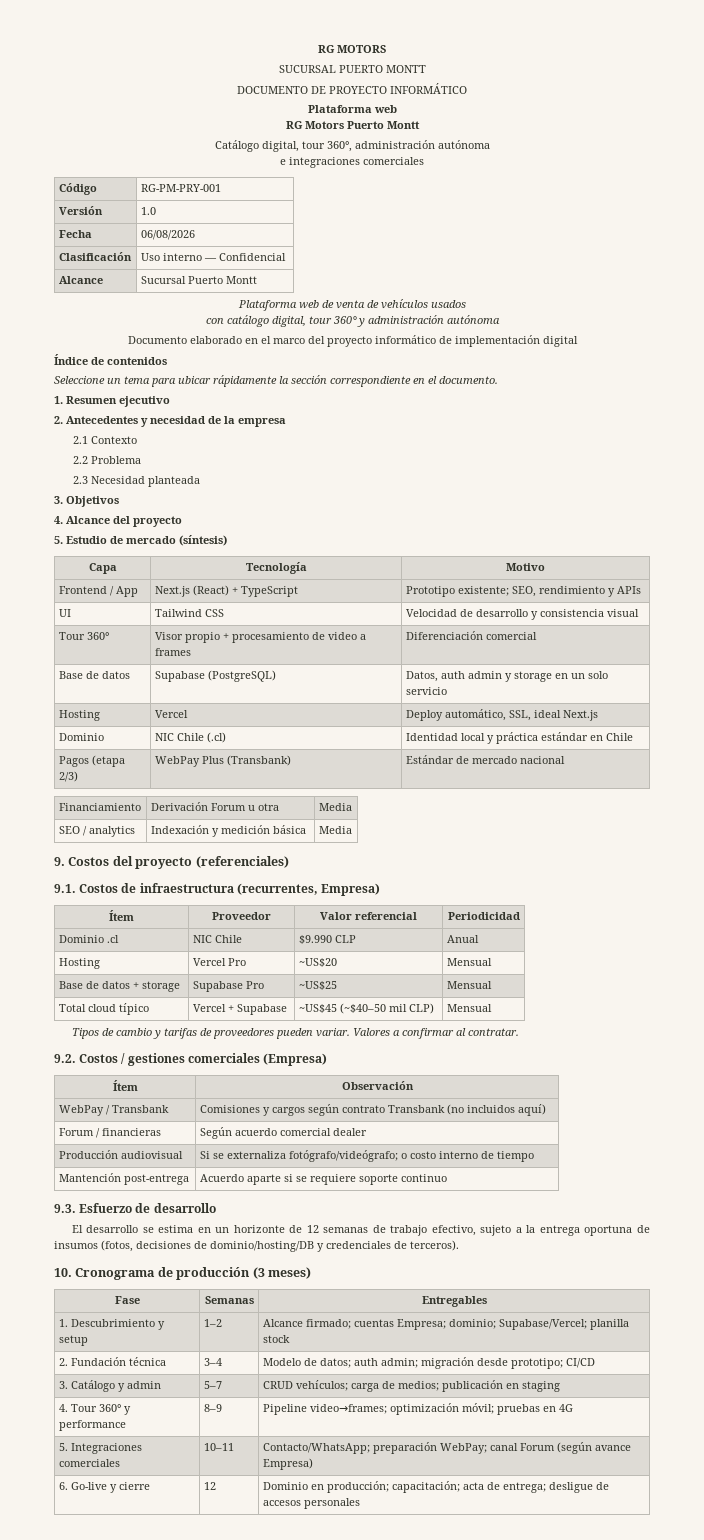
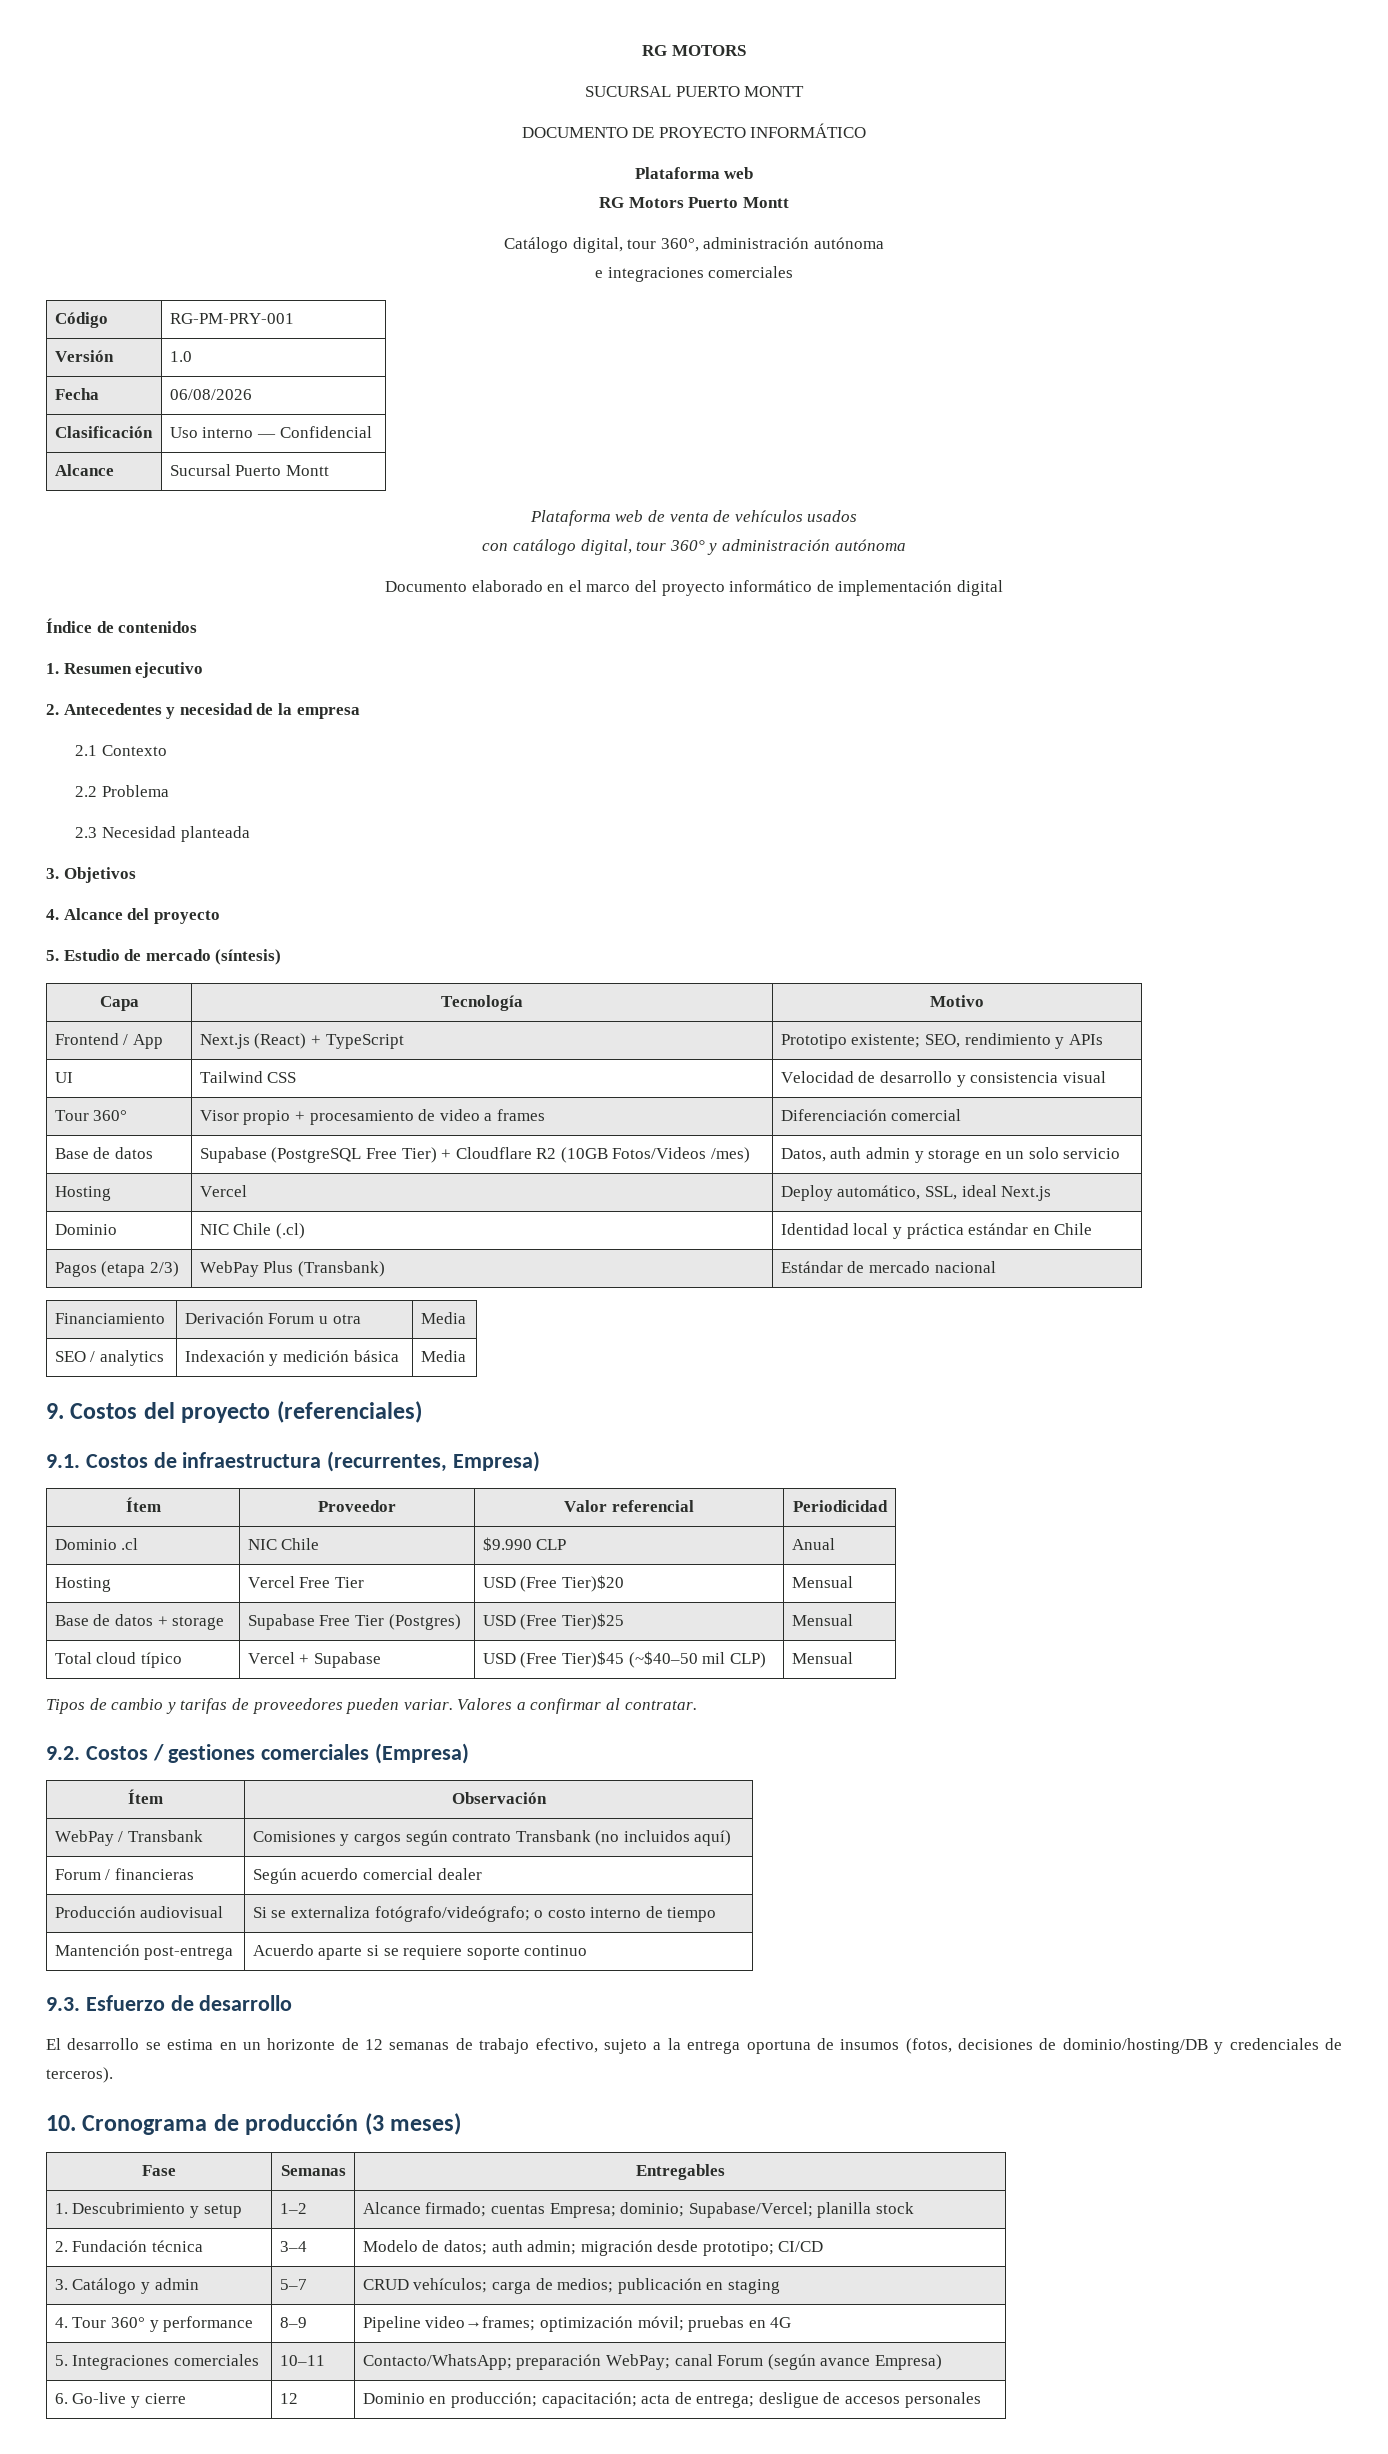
[54,375,498,387] // Seleccione un tema para ubicar rápidamente la sección correspondiente en el documento. -> (198, 627) none
[207,670,276,682] (PostgreSQL) -> [271,1147,751,1163] (PostgreSQL Free Tier) + Cloudflare R2 (10GB Fotos/Videos /mes)
[227,958,246,966] [298,958,337,967] Pro | ~US$20 -> [299,1577,364,1588] [482,1575,624,1592] Free Tier | USD (Free Tier)$20
[245,981,264,989] [298,981,337,990] Pro | ~US$25 -> [319,1614,461,1630] [482,1613,624,1630] Free Tier (Postgres) | USD (Free Tier)$25
[298,1004,337,1013] ~US$45 -> [482,1651,624,1668] USD (Free Tier)$45

